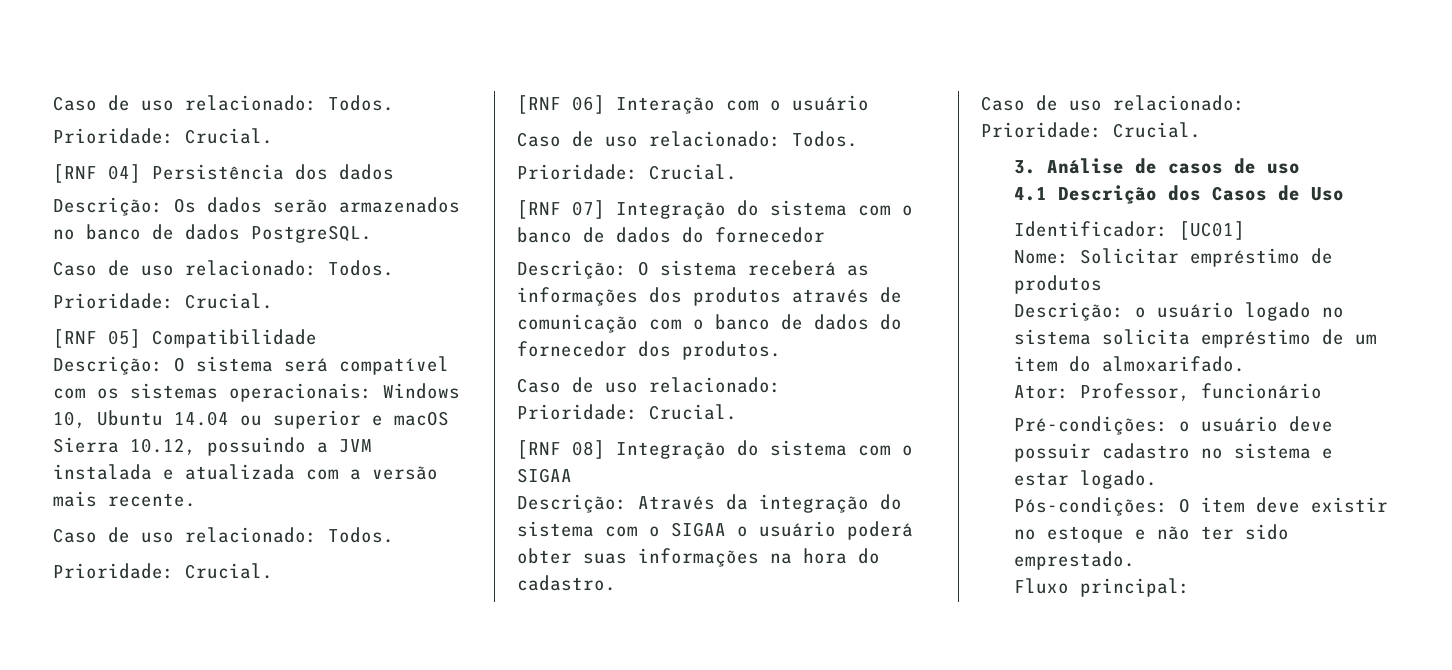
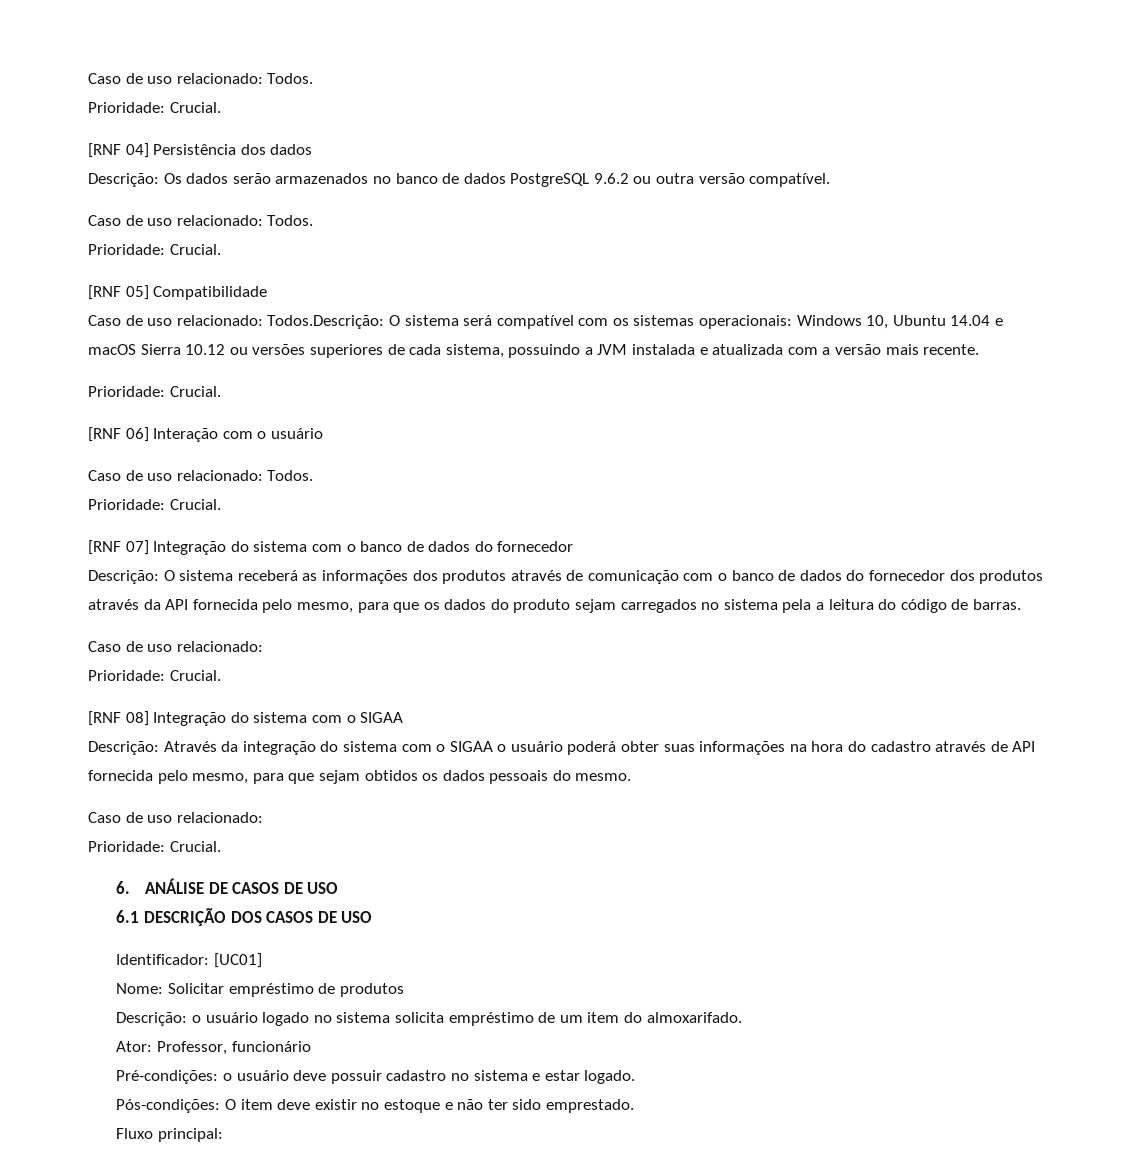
[251,225,372,243] PostgreSQL. -> [510,173,831,187] PostgreSQL 9.6.2 ou outra versão compatível.
[53,356,163,375] Descrição: -> [88,315,385,329] Caso de uso relacionado: Todos.Descrição:
[240,410,361,429] ou superior -> (991, 320) none
[130,438,196,455] 10.12, -> [185,344,504,358] 10.12 ou versões superiores de cada sistema,
[53,527,394,543] // Caso de uso relacionado: Todos. -> (980, 349) none
[682,341,781,360] produtos. -> [979,570,1044,584] [88,599,1021,613] produtos através da API fornecida pelo mesmo, para que os dados do produto sejam carregados no sistema pela a leitura do código de barras.
[517,575,616,591] [981,95,1245,111] [981,122,1201,138] [1014,158,1301,174] [1014,185,1345,204] cadastro. // Caso de uso relacionado: // Prioridade: Crucial. // 3. Análise de casos de uso // 4.1 Descrição dos Casos de Uso -> [870,741,1036,752] [88,770,632,784] [88,812,263,823] [88,841,221,852] [116,878,339,894] [116,908,373,926] cadastro através de API fornecida pelo mesmo, para que sejam obtidos os dados pessoais do mesmo. // Caso de uso relacionado: // Prioridade: Crucial. // 6. ANÁLISE DE CASOS DE USO // 6.1 DESCRIÇÃO DOS CASOS DE USO

